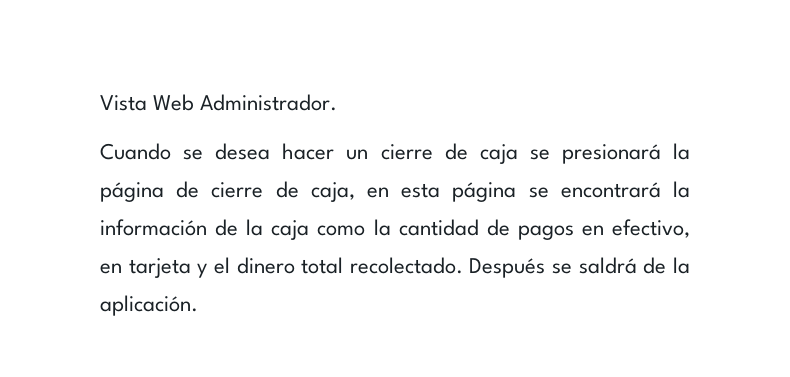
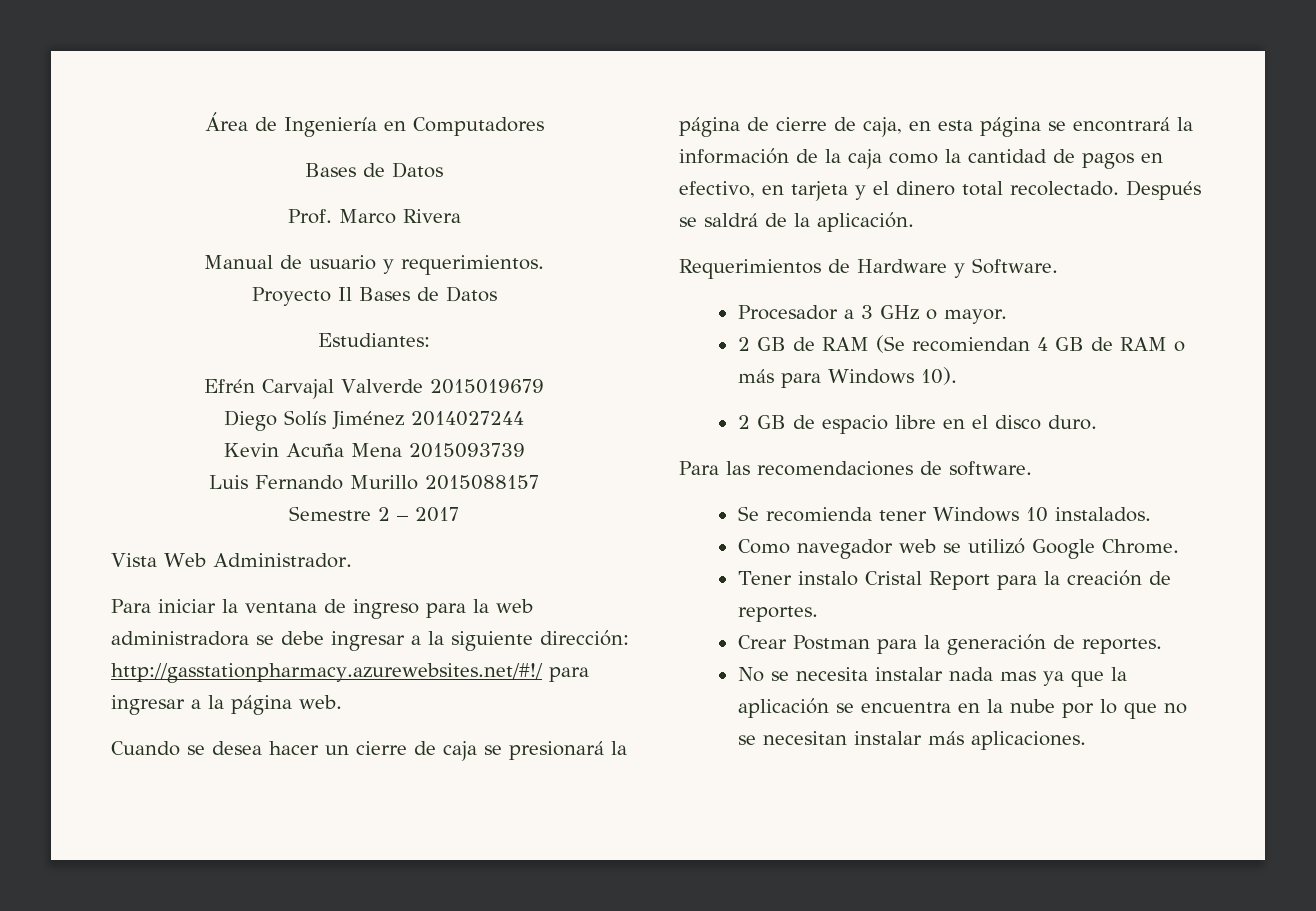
[100,94,338,111] Vista Web Administrador. -> [204,112,544,137] [305,162,443,178] [287,209,461,224] [204,255,544,275] [251,286,497,306] [318,333,430,347] [204,379,544,399] [224,410,524,431] [223,443,525,458] [209,475,539,490] [289,506,459,522] [111,553,352,568] [111,599,533,619] [111,630,629,651] [111,663,589,683] [111,695,342,715] Área de Ingeniería en Computadores // Bases de Datos // Prof. Marco Rivera // Manual de usuario y requerimientos. // Proyecto Il Bases de Datos // Estudiantes: // Efrén Carvajal Valverde 2015019679 // Diego Solís Jiménez 2014027244 // Kevin Acuña Mena 2015093739 // Luis Fernando Murillo 2015088157 // Semestre 2 – 2017 // Vista Web Administrador. // Para iniciar la ventana de ingreso para la web administradora se debe ingresar a la siguiente dirección: http://gasstationpharmacy.azurewebsites.net/#!/ para ingresar a la página web.
(198, 305) none -> [679,258,1058,279] [737,305,1008,324] [737,335,1185,353] [737,367,957,388] [737,415,1097,434] [679,461,1032,476] [737,506,1151,522] [737,538,1179,559] [737,570,1172,590] [737,606,818,622] [737,634,1163,655] [737,667,1127,687] [737,698,1187,719] [737,731,1086,750] // Requerimientos de Hardware y Software. // Procesador a 3 GHz o mayor. // 2 GB de RAM (Se recomiendan 4 GB de RAM o más para Windows 10). // 2 GB de espacio libre en el disco duro. // Para las recomendaciones de software. // Se recomienda tener Windows 10 instalados. // Como navegador web se utilizó Google Chrome. // Tener instalo Cristal Report para la creación de reportes. // Crear Postman para la generación de reportes. // No se necesita instalar nada mas ya que la aplicación se encuentra en la nube por lo que no se necesitan instalar más aplicaciones.

